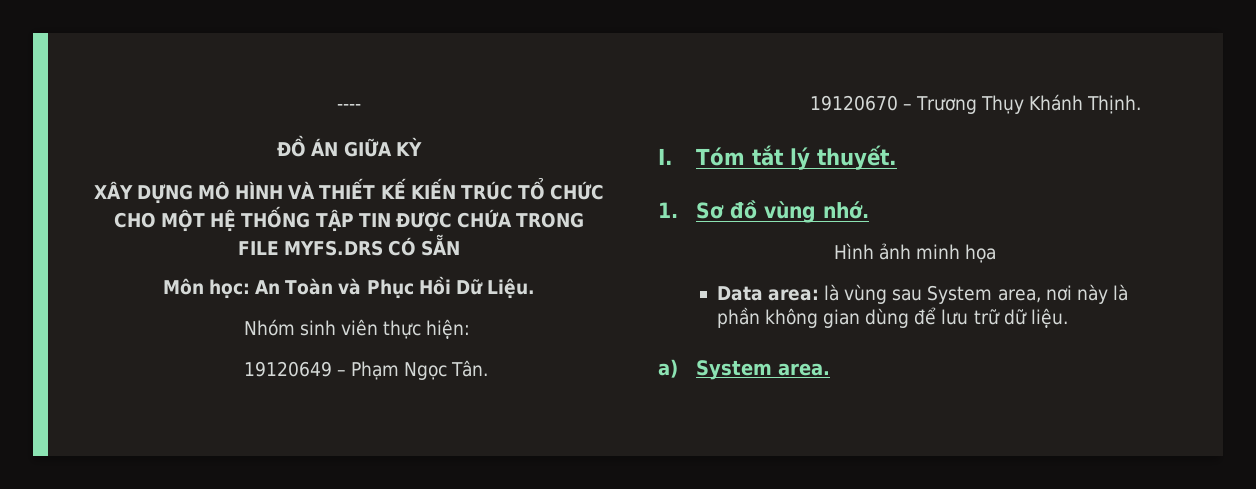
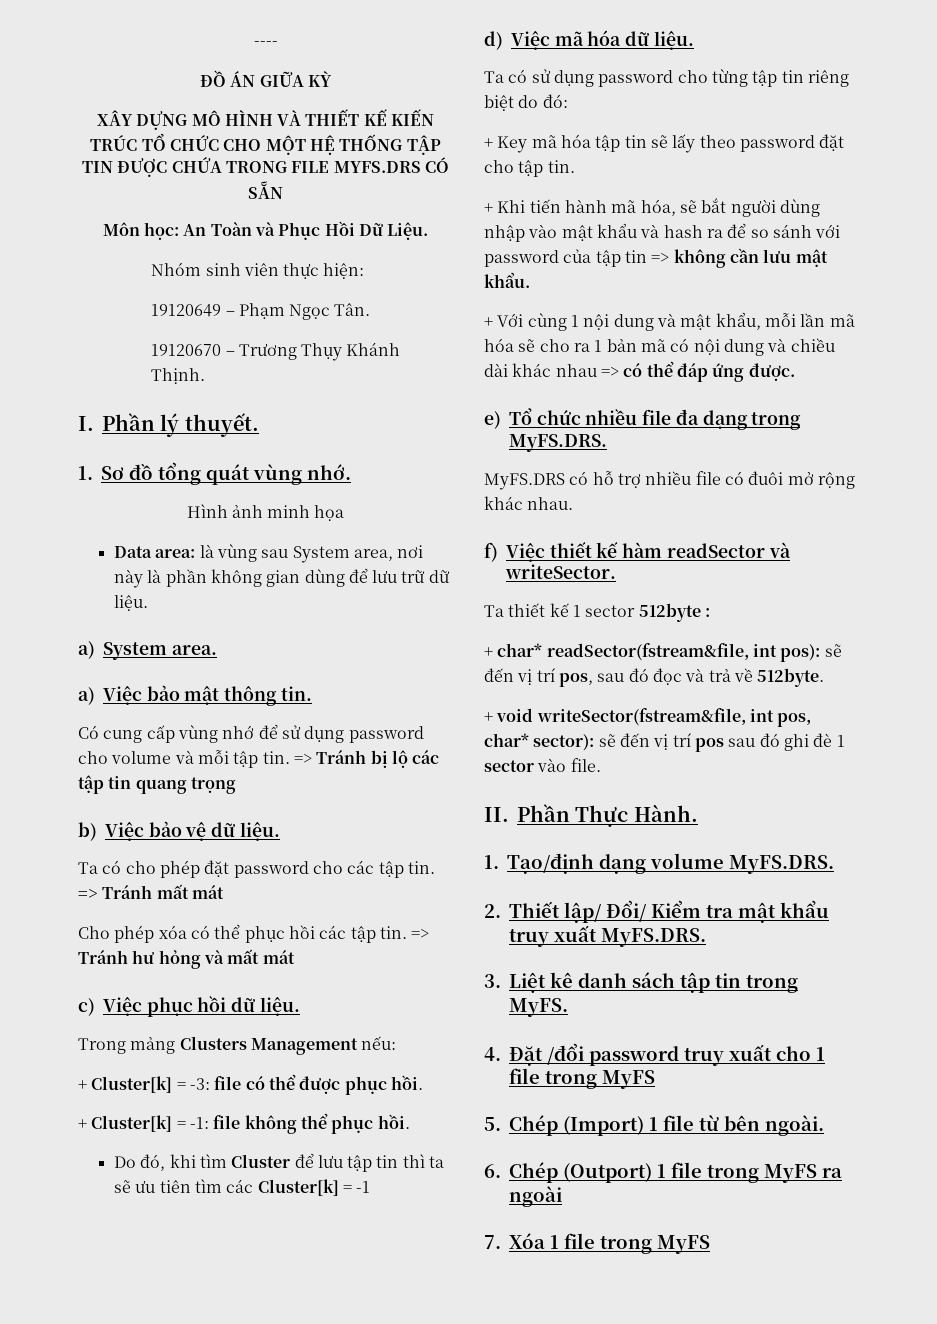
[695,145,784,166] Tóm tắt -> [102,413,155,431] Phần
(757, 209) none -> [158,462,250,485] tổng quát
(830, 369) none -> [78,685,312,706] [78,724,424,743] [78,750,440,768] [78,775,236,794] [78,821,280,841] [78,860,435,878] [78,884,224,899] [78,924,430,943] [78,949,295,969] [78,996,300,1017] [78,1036,397,1055] [78,1074,423,1095] [78,1113,410,1134] [113,1153,445,1172] [113,1179,371,1196] [484,30,694,50] [484,69,849,87] [484,94,568,111] [484,134,845,153] [484,160,575,177] [484,198,820,217] [484,223,841,242] [484,248,828,268] [484,272,530,288] [484,312,855,331] [484,338,835,356] [484,361,795,382] [484,408,802,430] [509,434,607,452] [484,471,855,490] [484,496,574,510] [484,542,791,562] [505,564,616,579] [484,603,710,622] [484,643,842,662] [484,668,825,687] [484,708,812,727] [484,733,845,752] [484,758,601,772] [484,804,698,827] [484,853,834,874] [484,900,829,923] [509,925,706,947] [484,972,798,993] [509,998,568,1017] [484,1043,825,1066] [509,1068,655,1089] [484,1115,824,1136] [484,1162,842,1183] [509,1186,562,1207] [484,1233,710,1254] // a) Việc bảo mật thông tin. // Có cung cấp vùng nhớ để sử dụng password cho volume và mỗi tập tin. => Tránh bị lộ các tập tin quang trọng // b) Việc bảo vệ dữ liệu. // Ta có cho phép đặt password cho các tập tin. => Tránh mất mát // Cho phép xóa có thể phục hồi các tập tin. => Tránh hư hỏng và mất mát // c) Việc phục hồi dữ liệu. // Trong mảng Clusters Management nếu: // + Cluster[k] = -3: file có thể được phục hồi. // + Cluster[k] = -1: file không thể phục hồi. // Do đó, khi tìm Cluster để lưu tập tin thì ta sẽ ưu tiên tìm các Cluster[k] = -1 // d) Việc mã hóa dữ liệu. // Ta có sử dụng password cho từng tập tin riêng biệt do đó: // + Key mã hóa tập tin sẽ lấy theo password đặt cho tập tin. // + Khi tiến hành mã hóa, sẽ bắt người dùng nhập vào mật khẩu và hash ra để so sánh với password của tập tin => không cần lưu mật khẩu. // + Với cùng 1 nội dung và mật khẩu, mỗi lần mã hóa sẽ cho ra 1 bản mã có nội dung và chiều dài khác nhau => có thể đáp ứng được. // e) Tổ chức nhiều file đa dạng trong MyFS.DRS. // MyFS.DRS có hỗ trợ nhiều file có đuôi mở rộng khác nhau. // f) Việc thiết kế hàm readSector và writeSector. // Ta thiết kế 1 sector 512byte : // + char* readSector(fstream&file, int pos): sẽ đến vị trí pos, sau đó đọc và trả về 512byte. // + void writeSector(fstream&file, int pos, char* sector): sẽ đến vị trí pos sau đó ghi đè 1 sector vào file. // II. Phần Thực Hành. // 1. Tạo/định dạng volume MyFS.DRS. // 2. Thiết lập/ Đổi/ Kiểm tra mật khẩu truy xuất MyFS.DRS. // 3. Liệt kê danh sách tập tin trong MyFS. // 4. Đặt /đổi password truy xuất cho 1 file trong MyFS // 5. Chép (Import) 1 file từ bên ngoài. // 6. Chép (Outport) 1 file trong MyFS ra ngoài // 7. Xóa 1 file trong MyFS

